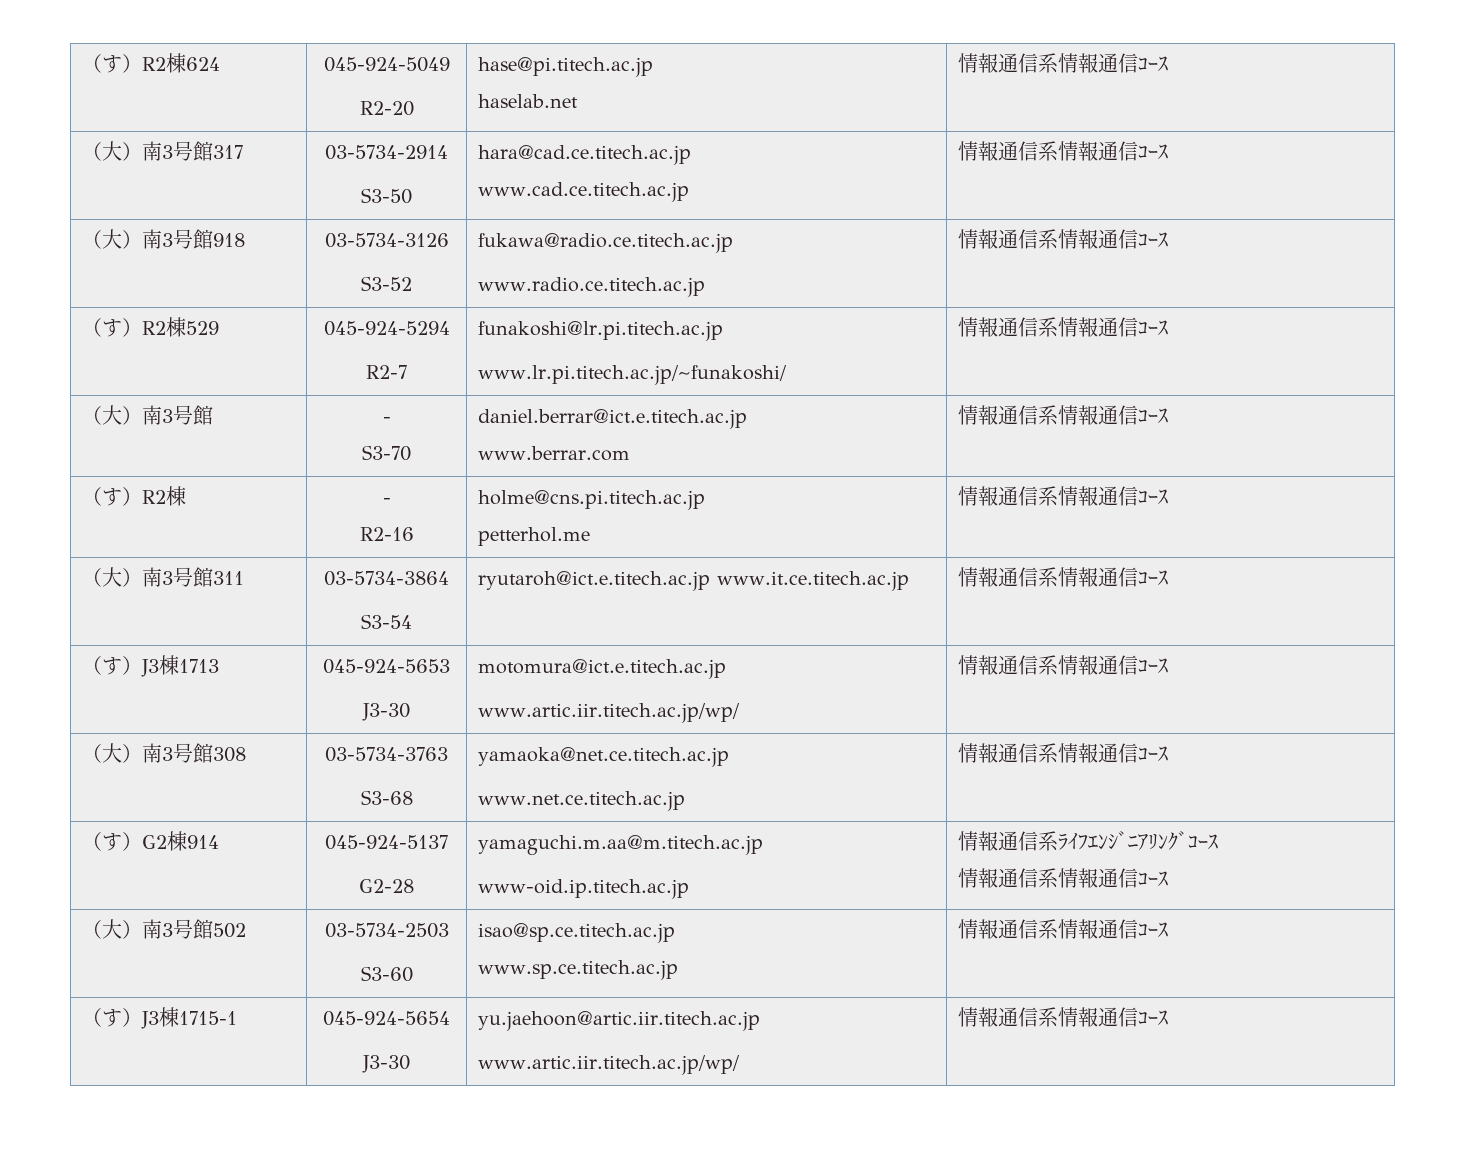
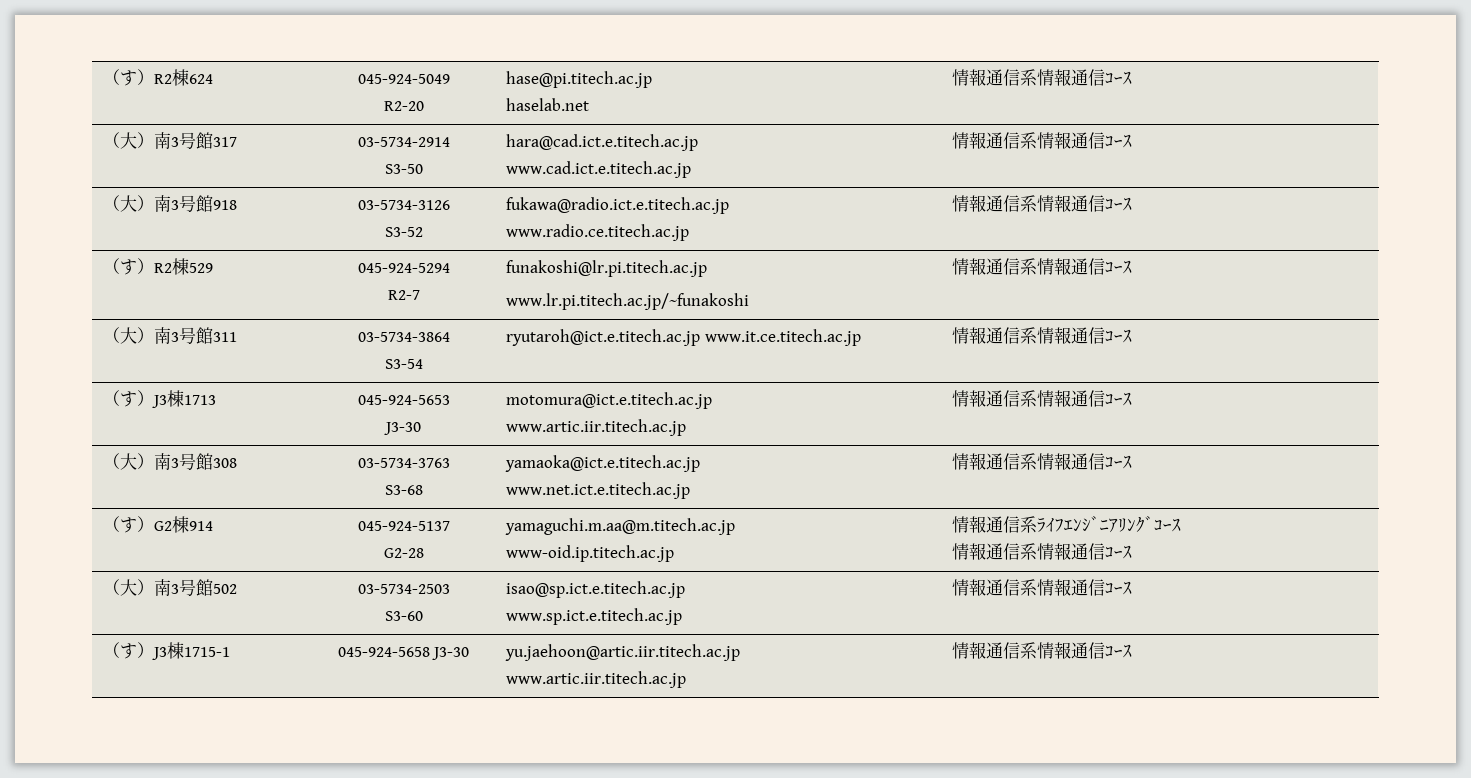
[478,145,692,165] [478,182,690,202] hara@cad.ce.titech.ac.jp // www.cad.ce.titech.ac.jp -> [506,134,699,151] [506,161,692,178] hara@cad.ict.e.titech.ac.jp // www.cad.ict.e.titech.ac.jp
[478,233,734,253] fukawa@radio.ce.titech.ac.jp -> [506,197,730,214] fukawa@radio.ict.e.titech.ac.jp
[478,365,788,385] [958,317,1169,337] [82,405,214,425] [382,417,391,423] [362,445,411,461] [478,409,748,429] [478,446,631,461] [958,405,1169,425] [82,486,187,506] [382,498,391,504] [359,527,414,541] [478,490,706,510] [478,527,591,546] www.lr.pi.titech.ac.jp/~funakoshi/ | 情報通信系情報通信ｺｰｽ // （大）南3号館 | - // S3-70 | daniel.berrar@ict.e.titech.ac.jp // www.berrar.com | 情報通信系情報通信ｺｰｽ // （す）R2棟 | - // R2-16 | holme@cns.pi.titech.ac.jp // petterhol.me -> [506,293,750,310] www.lr.pi.titech.ac.jp/~funakoshi
[478,703,741,723] www.artic.iir.titech.ac.jp/wp/ -> [506,419,687,436] www.artic.iir.titech.ac.jp
[478,747,730,767] [478,791,686,811] yamaoka@net.ce.titech.ac.jp // www.net.ce.titech.ac.jp -> [505,455,701,472] [506,482,691,499] yamaoka@ict.e.titech.ac.jp // www.net.ict.e.titech.ac.jp
[478,923,676,943] [478,960,679,980] isao@sp.ce.titech.ac.jp // www.sp.ce.titech.ac.jp -> [506,581,686,598] [506,608,683,625] isao@sp.ict.e.titech.ac.jp // www.sp.ict.e.titech.ac.jp
[323,1011,450,1026] 045-924-5654 // -> [337,647,430,657] 045-924-5658
[478,1055,741,1075] www.artic.iir.titech.ac.jp/wp/ -> [506,671,687,688] www.artic.iir.titech.ac.jp

